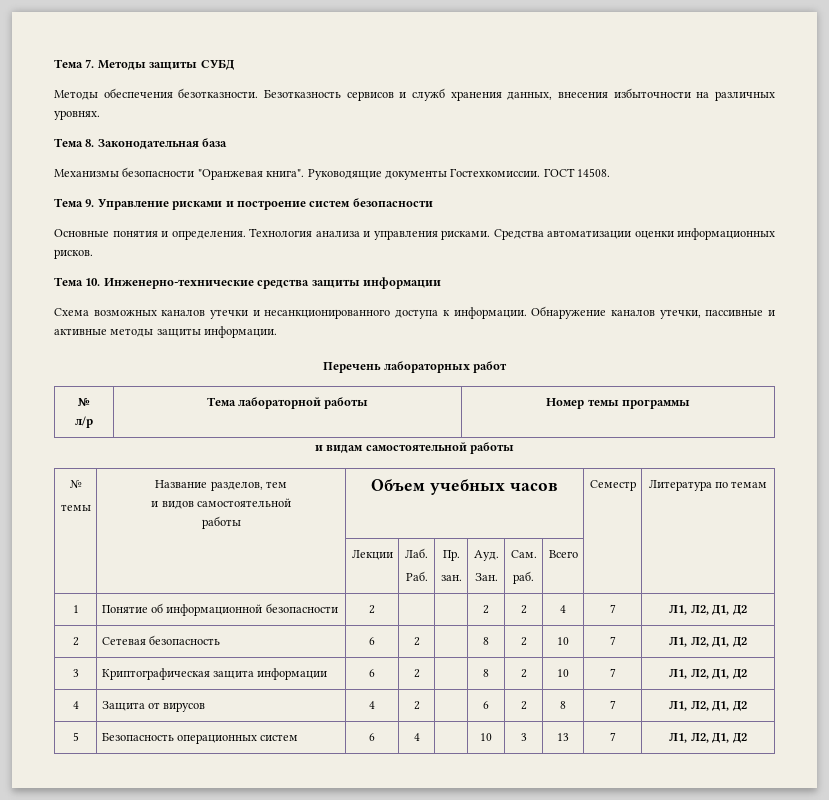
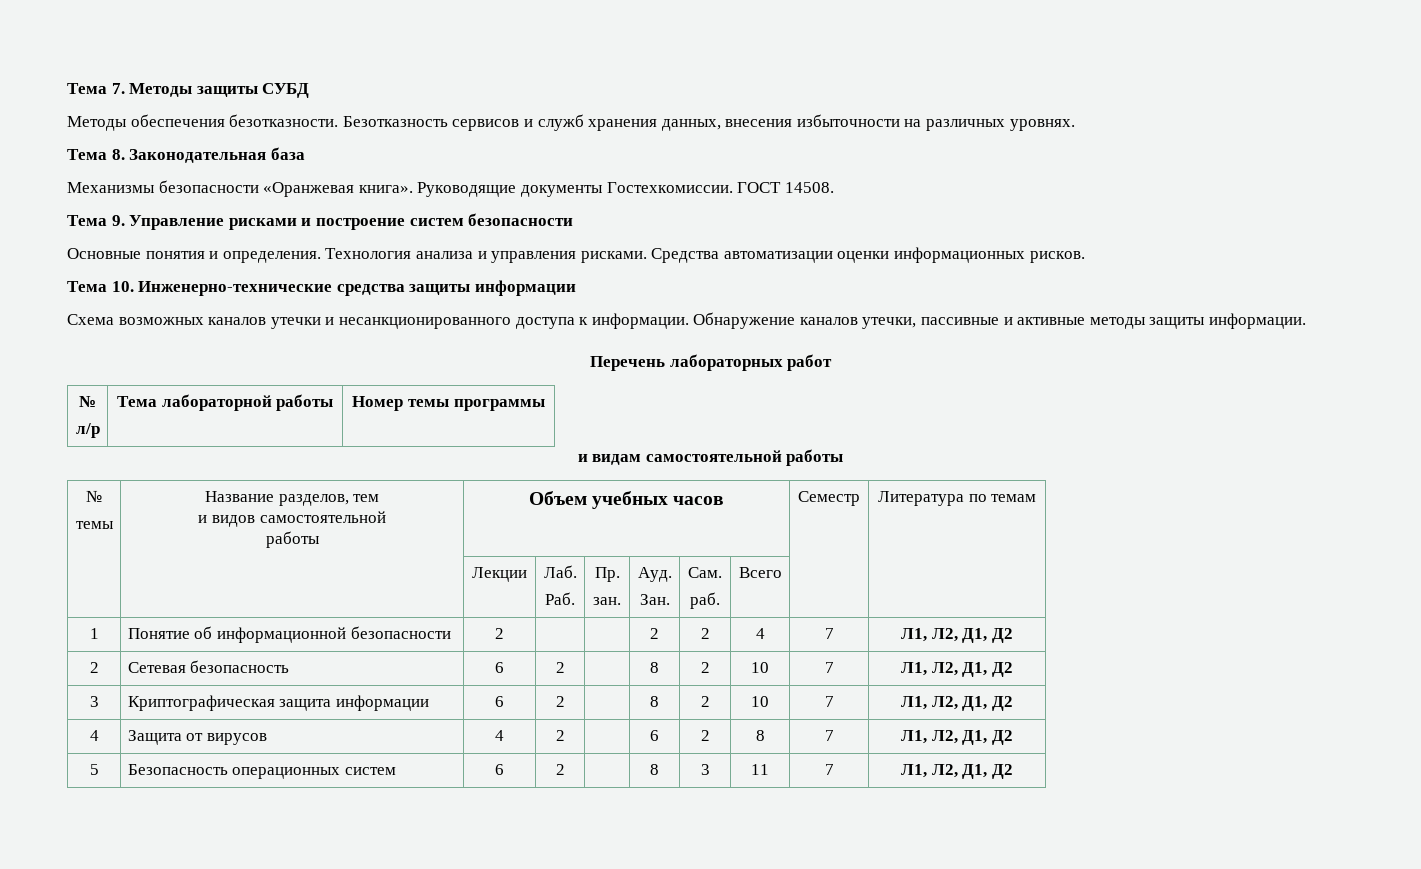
[197,169,305,180] "Оранжевая книга". -> [263,182,413,197] «Оранжевая книга».
[413,733,420,741] [480,733,492,741] [520,733,527,741] [557,733,569,741] 4 | | 10 | 3 | 13 -> [555,764,565,775] [650,764,659,775] [700,764,710,775] [751,764,769,775] 2 | | 8 | 3 | 11

